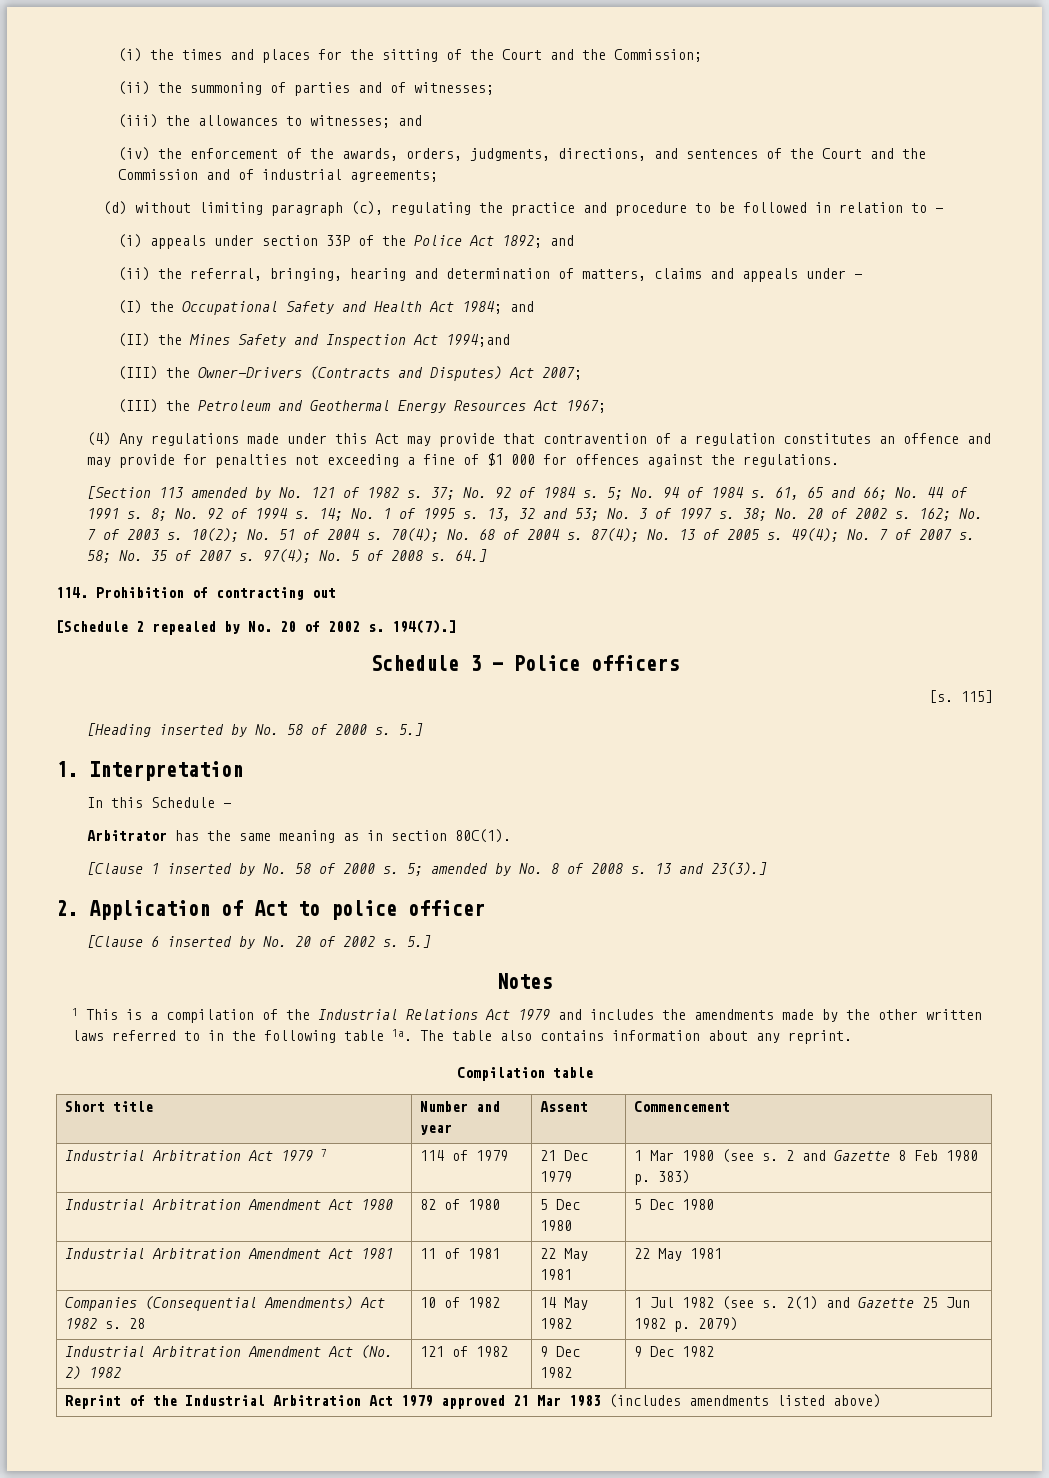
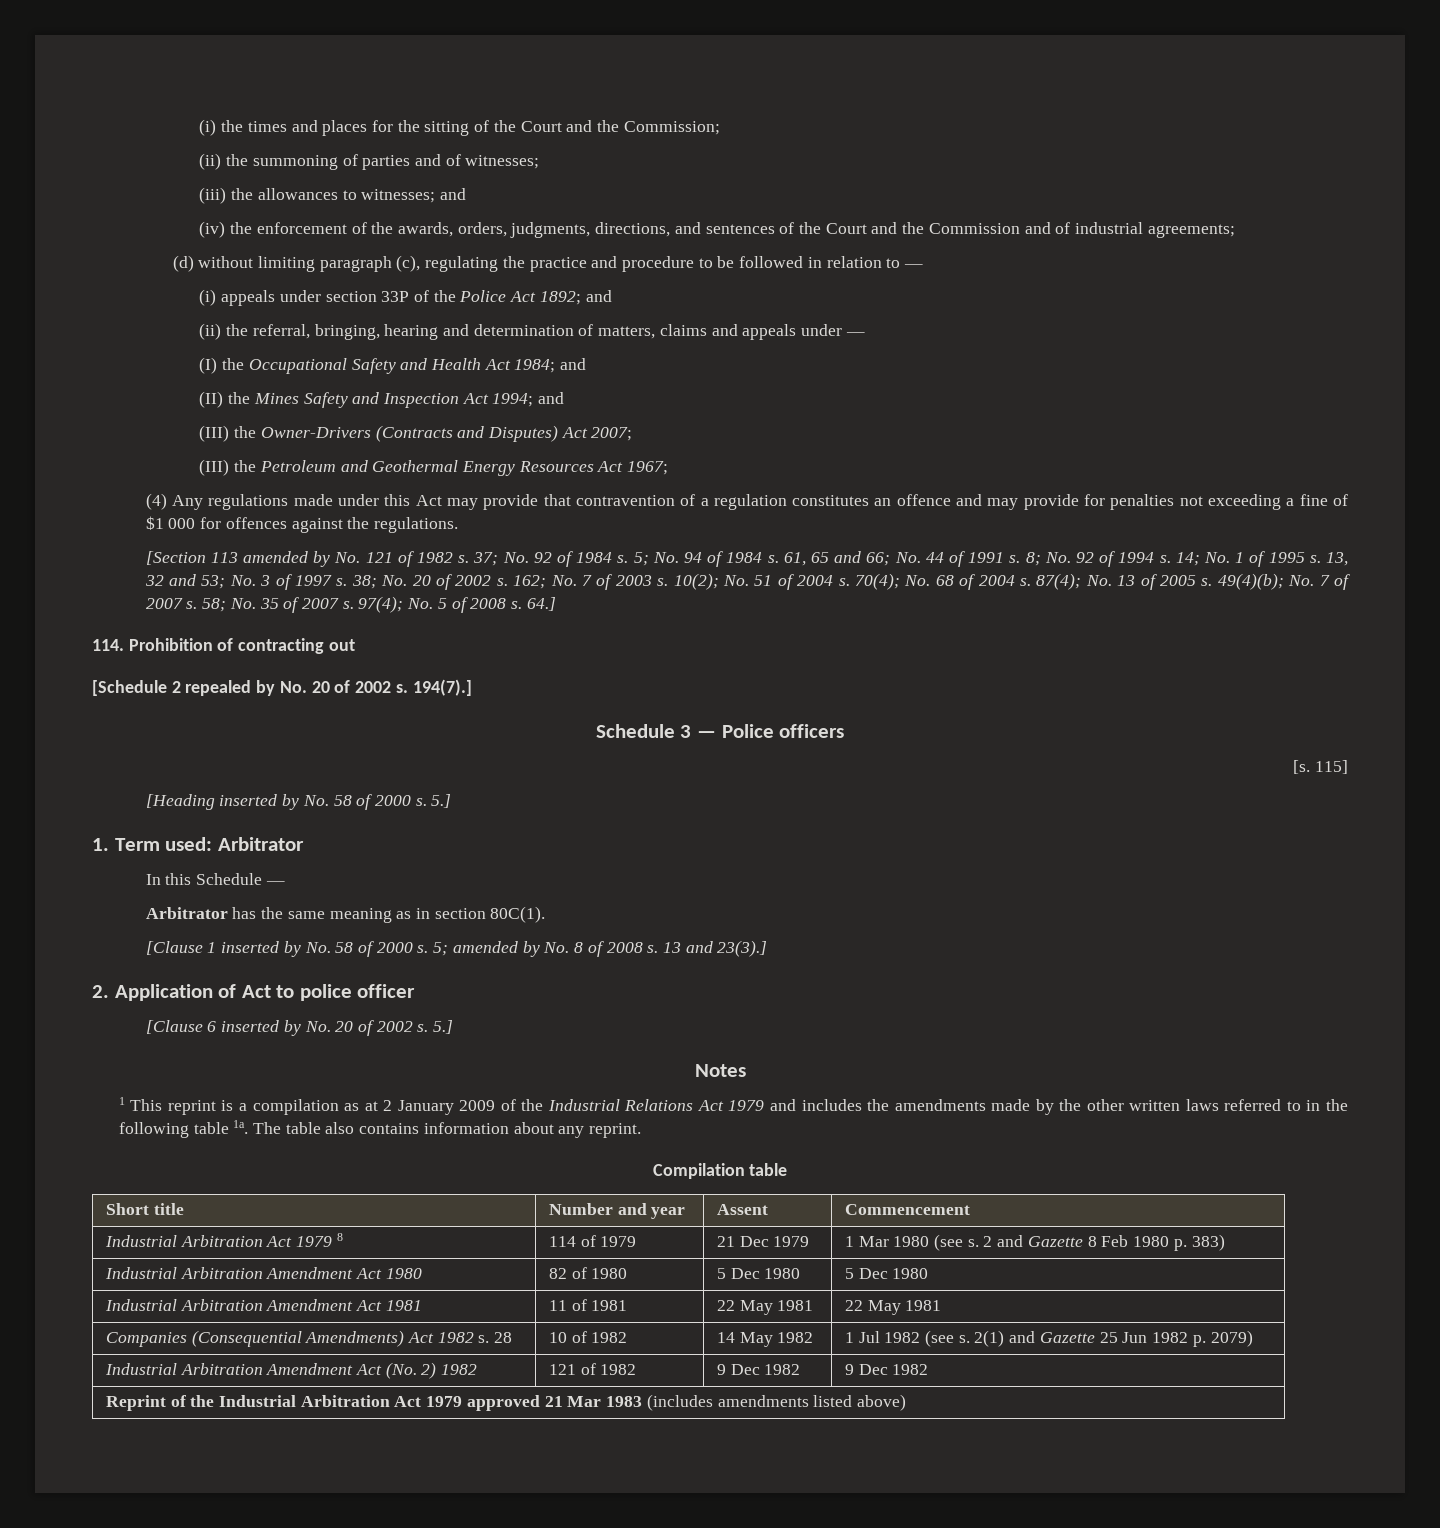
[446,334,511,347] 1994;and -> [492,392,565,407] 1994; and
[791,528,840,542] 49(4); -> [1217,573,1284,590] 49(4)(b);
[89,761,243,781] Interpretation -> [114,837,304,851] Term used: Arbitrator
(118, 1014) none -> [167,1100,216,1115] reprint
(254, 1016) none -> [344,1100,496,1115] as at 2 January 2009
[321,1149,328,1157] 7 -> [336,1233,343,1241] 8

